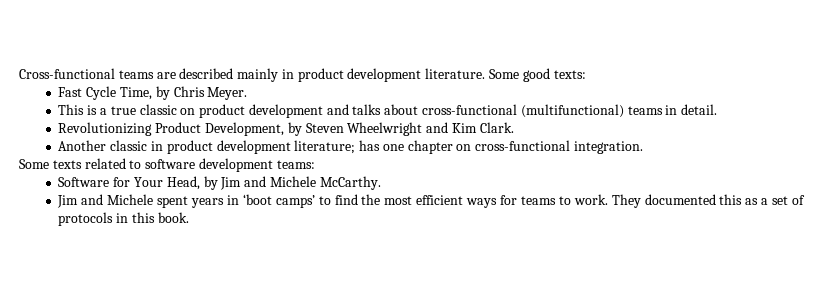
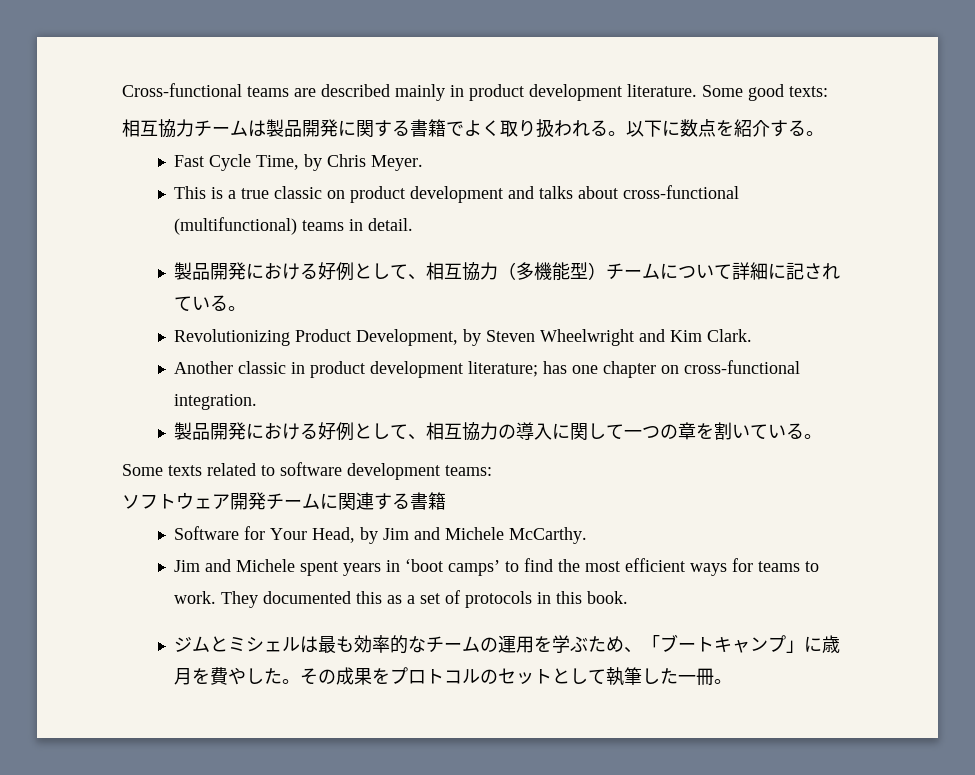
(586, 74) none -> [122,119,824,138] // 相互協力チームは製品開発に関する書籍でよく取り扱われる。以下に数点を紹介する。
(718, 109) none -> [174,262,841,281] [174,295,247,311] // 製品開発における好例として、相互協力（多機能型）チームについて詳細に記されている。
(644, 147) none -> [174,422,823,441] // 製品開発における好例として、相互協力の導入に関して一つの章を割いている。
(315, 164) none -> [122,492,446,510] // ソフトウェア開発チームに関連する書籍
(189, 217) none -> [174,634,841,654] [174,667,733,686] // ジムとミシェルは最も効率的なチームの運用を学ぶため、「ブートキャンプ」に歳月を費やした。その成果をプロトコルのセットとして執筆した一冊。

